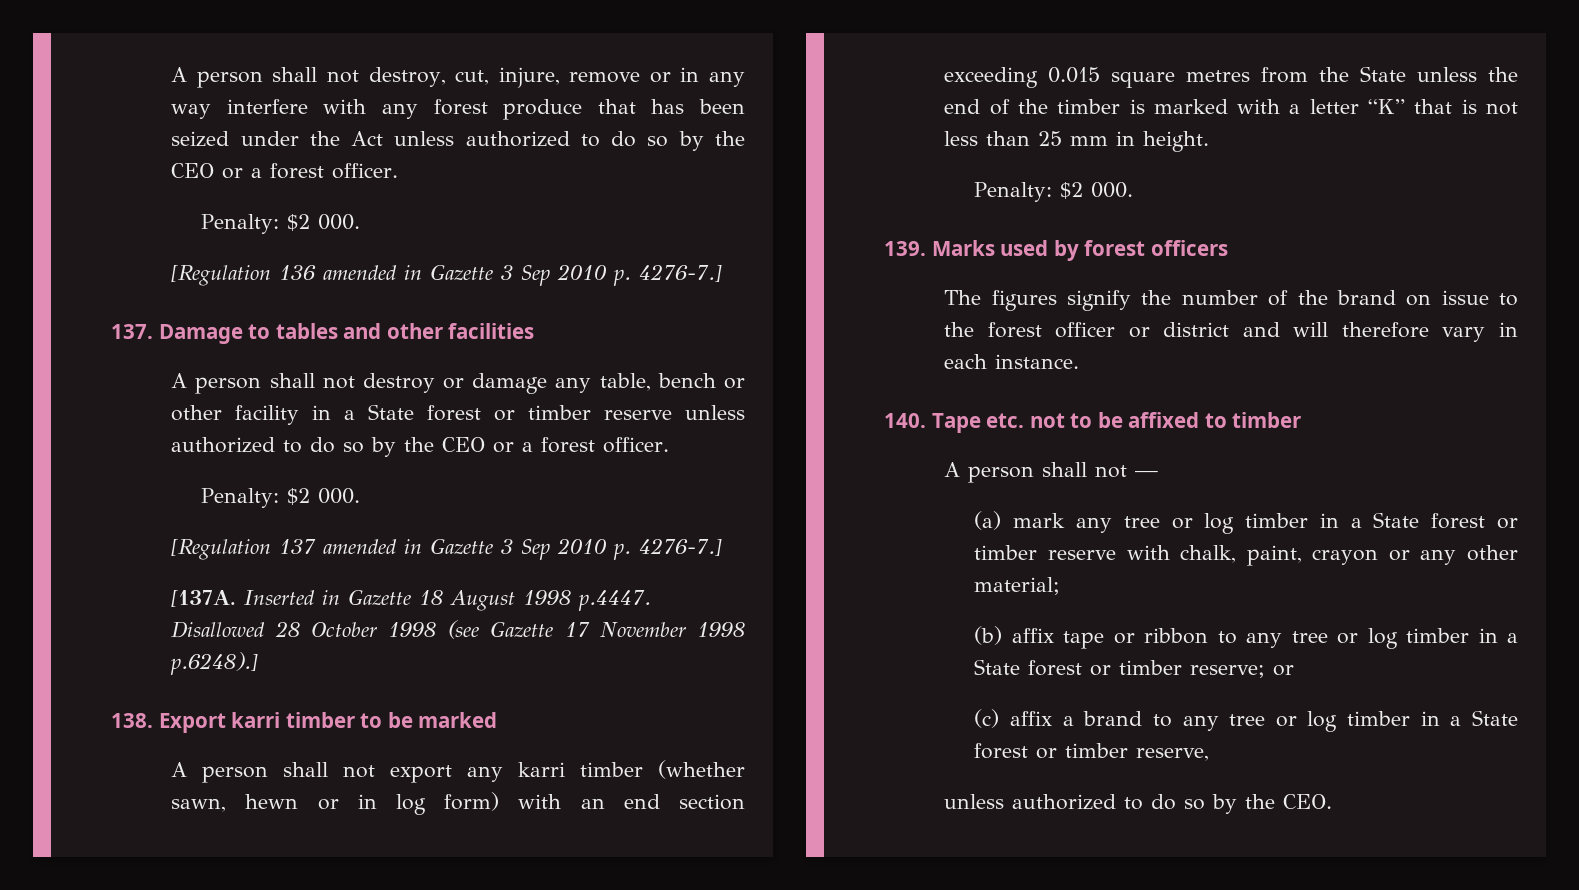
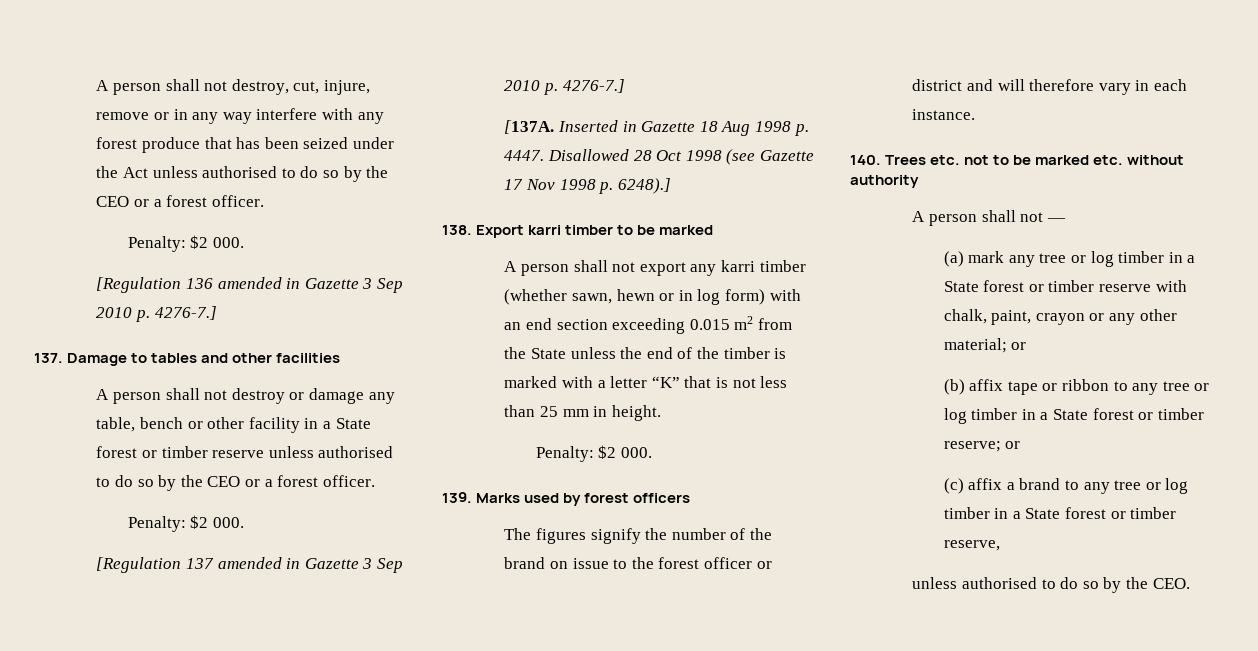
[465,131,570,147] authorized -> [202,166,278,178] authorised
[171,437,276,453] authorized -> [318,446,394,458] authorised
[450,590,652,611] August 1998 p.4447. -> [721,121,809,136] [504,150,545,161] Aug 1998 p. 4447.
[310,622,377,637] October -> [656,150,683,161] Oct
[599,622,745,637] [170,652,259,675] November 1998 p.6248).] -> [526,178,671,194] Nov 1998 p. 6248).]
[1111,70,1251,88] square metres -> [734,316,754,330] m2
[931,413,981,433] Tape -> [885,155,927,165] Trees
[1128,412,1302,428] affixed to timber -> [1035,155,1185,165] [850,175,919,188] marked etc. without authority
(1061, 586) none -> [1011,342,1027,350] or
[1012,794,1117,810] authorized -> [962,577,1038,589] authorised

